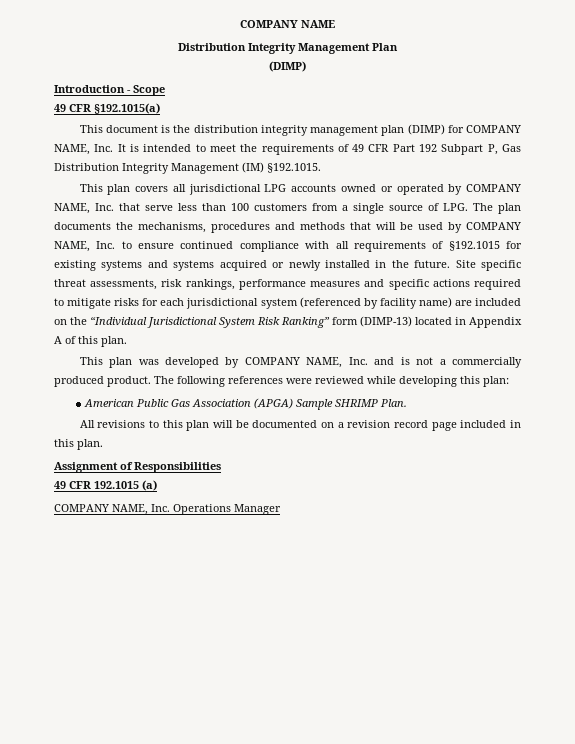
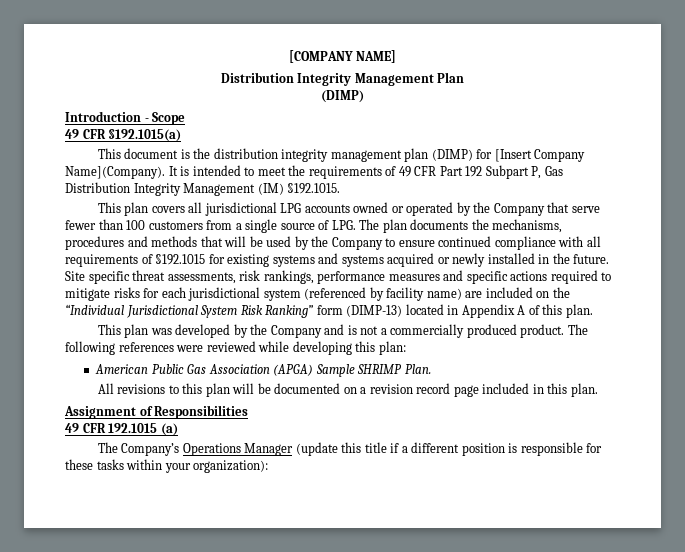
[240,20,335,28] COMPANY NAME -> [288,50,397,63] [COMPANY NAME]
[466,125,522,133] [54,144,114,155] COMPANY NAME, Inc. -> [494,149,586,162] [65,166,165,179] [Insert Company Name](Company).
[466,184,521,192] [54,203,114,214] COMPANY NAME, Inc. -> [473,202,545,216] the Company
[178,203,197,211] less -> [65,220,96,230] fewer
[466,222,521,230] [54,241,116,252] COMPANY NAME, Inc. -> [311,236,383,250] the Company
[244,357,368,368] COMPANY NAME, Inc. -> [250,324,322,338] the Company
[54,504,281,515] COMPANY NAME, Inc. Operations Manager -> [97,442,603,456] [65,459,269,473] The Company’s Operations Manager (update this title if a different position is responsible for these tasks within your organization):

